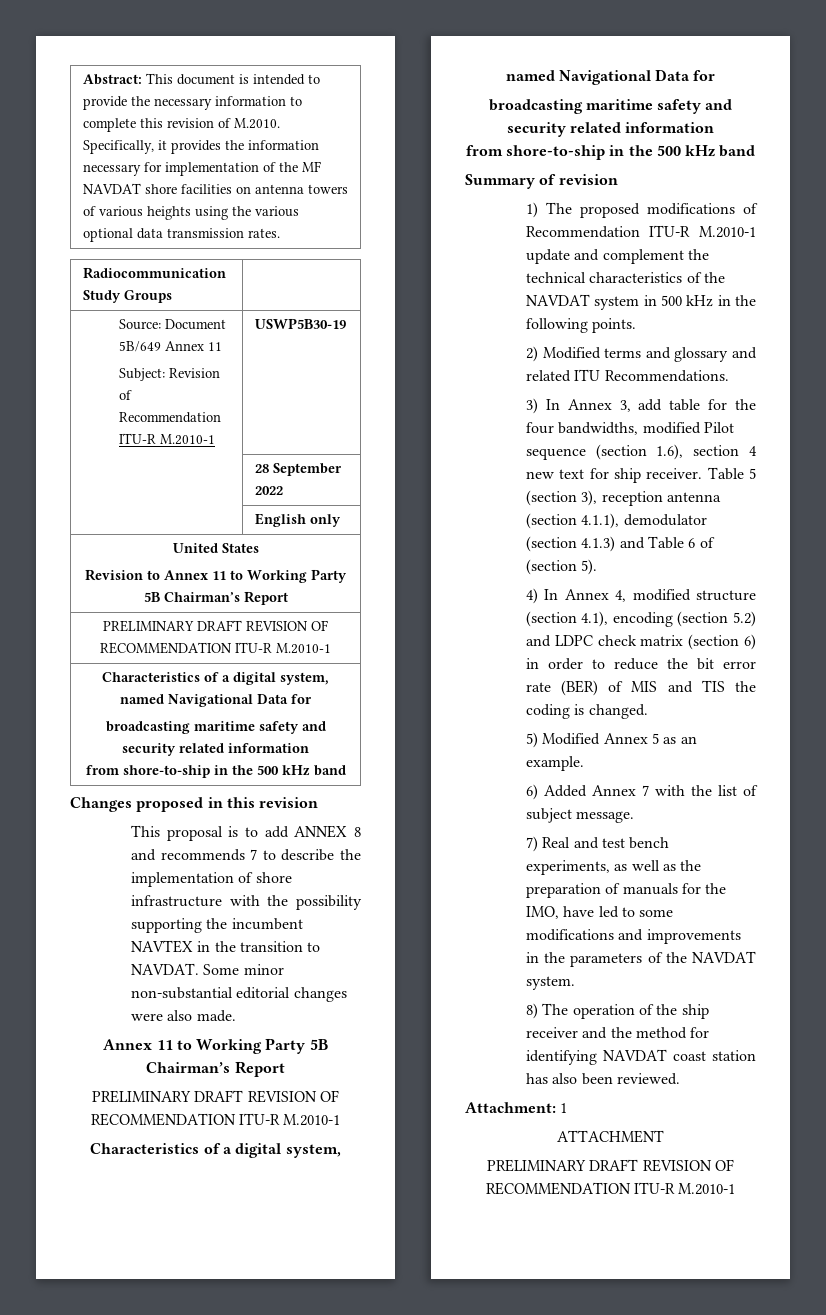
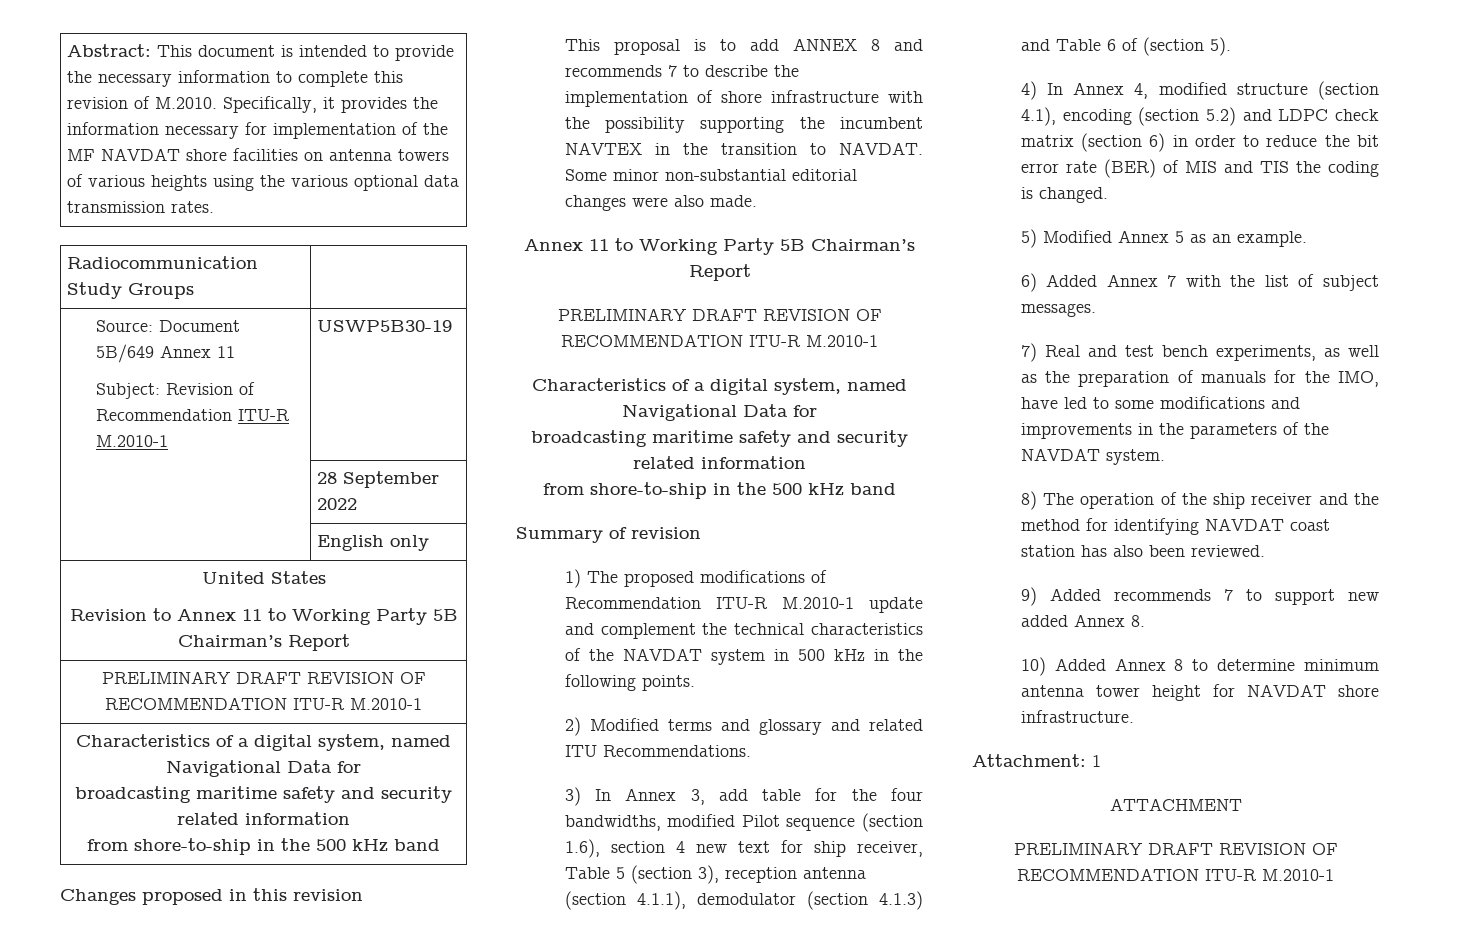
[646,468,703,479] receiver. -> [857,841,923,857] receiver,
[576,811,635,823] message. -> [1020,303,1096,317] messages.
(680, 1079) none -> [1020,587,1379,606] [1020,614,1145,627] [1020,657,1379,676] [1020,684,1379,701] [1020,710,1134,723] // 9) Added recommends 7 to support new added Annex 8. // 10) Added Annex 8 to determine minimum antenna tower height for NAVDAT shore infrastructure.

